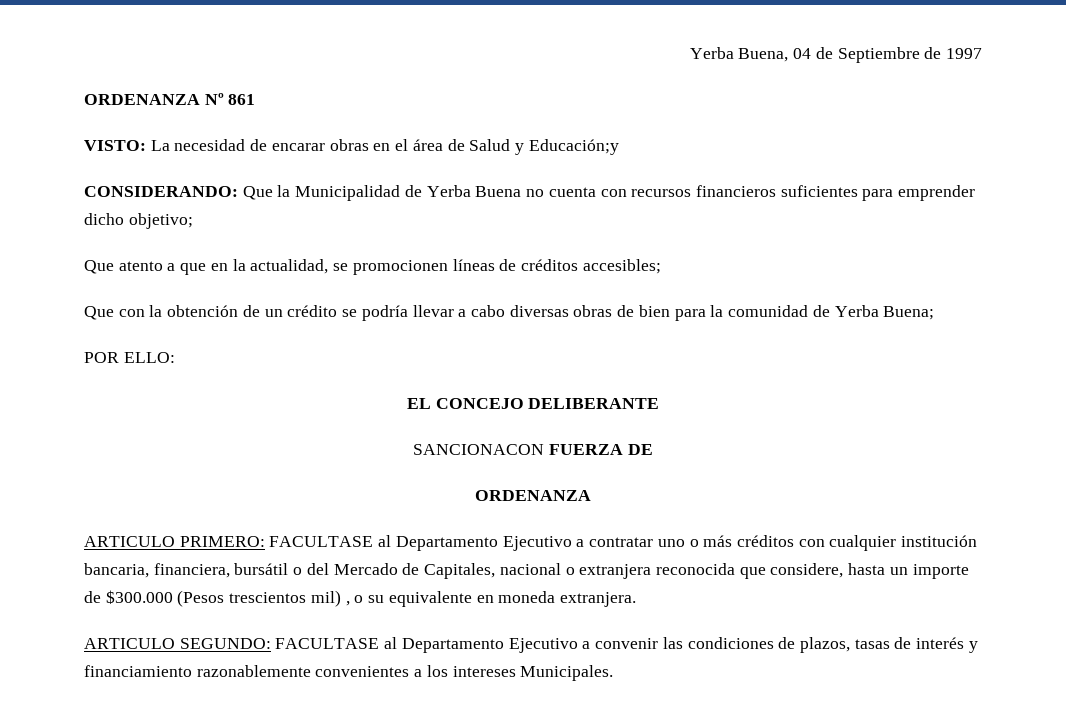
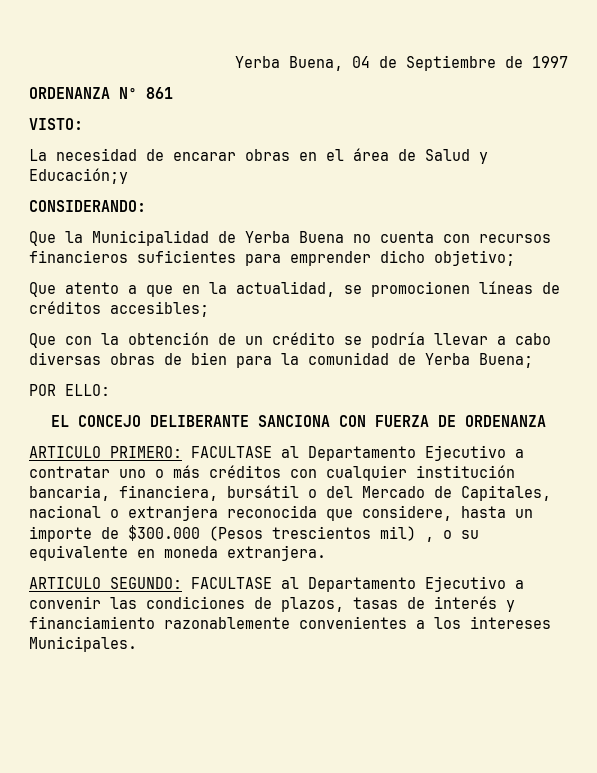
(146, 145) none -> (83, 124) //
(238, 191) none -> (146, 206) //
[413,444,545,455] // SANCIONACON -> [258,415,366,427] SANCIONA CON
(653, 449) // -> (456, 421) none

